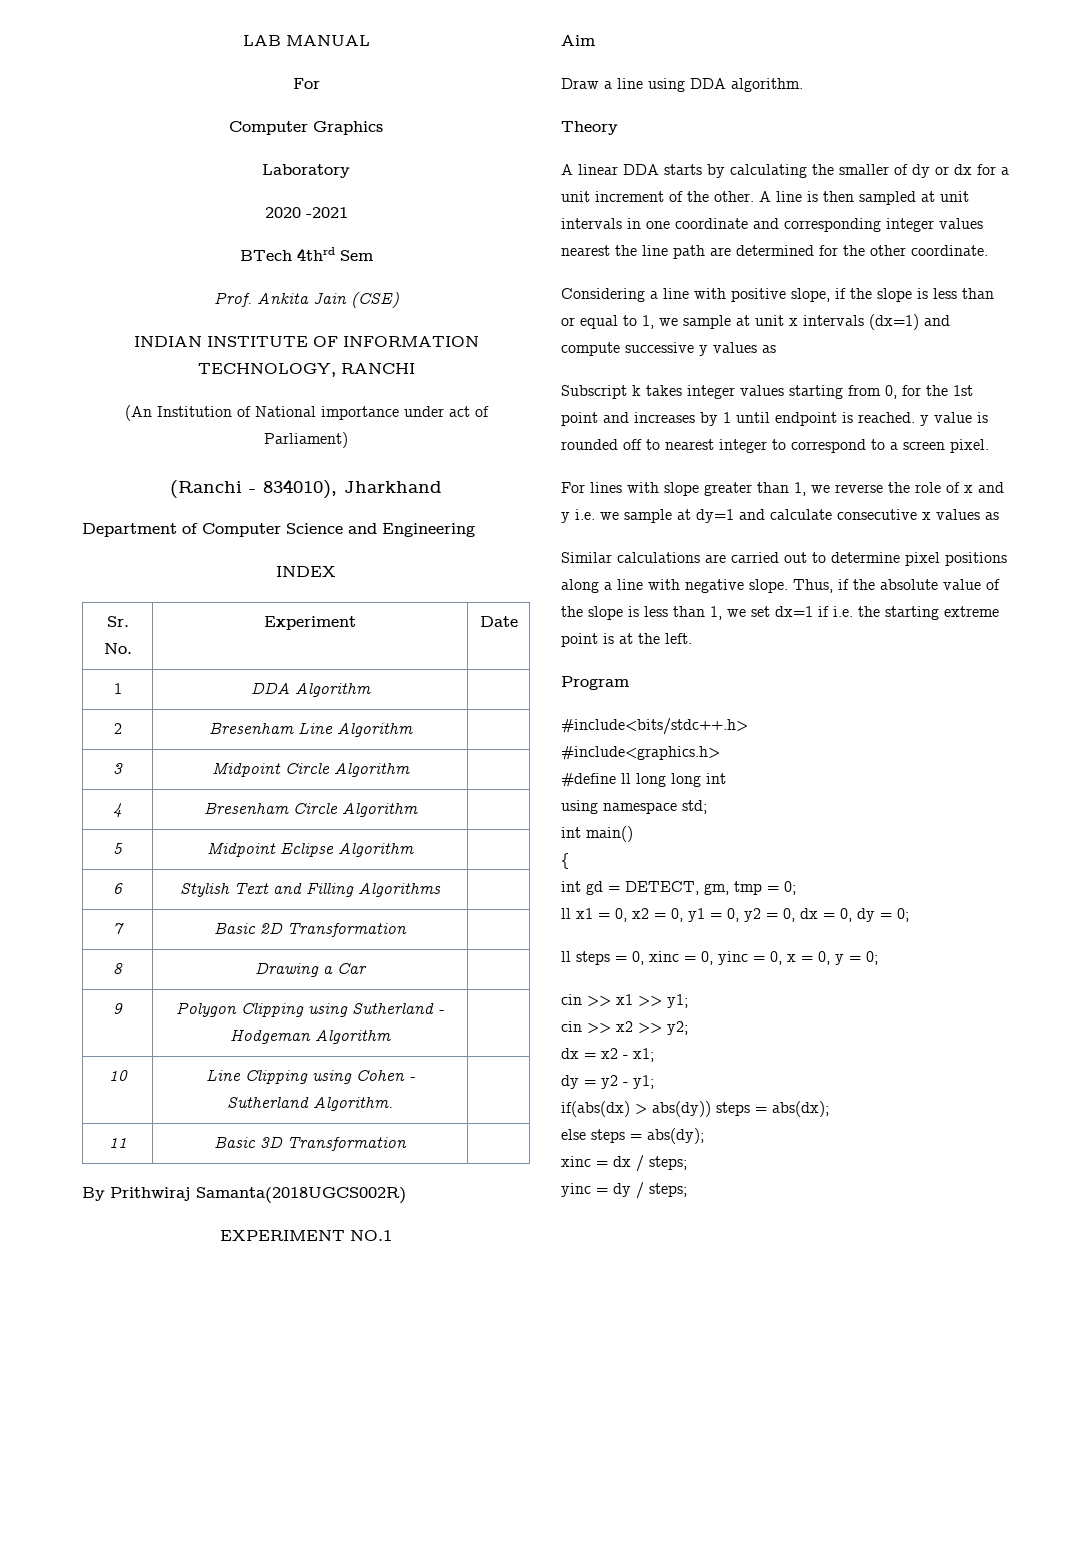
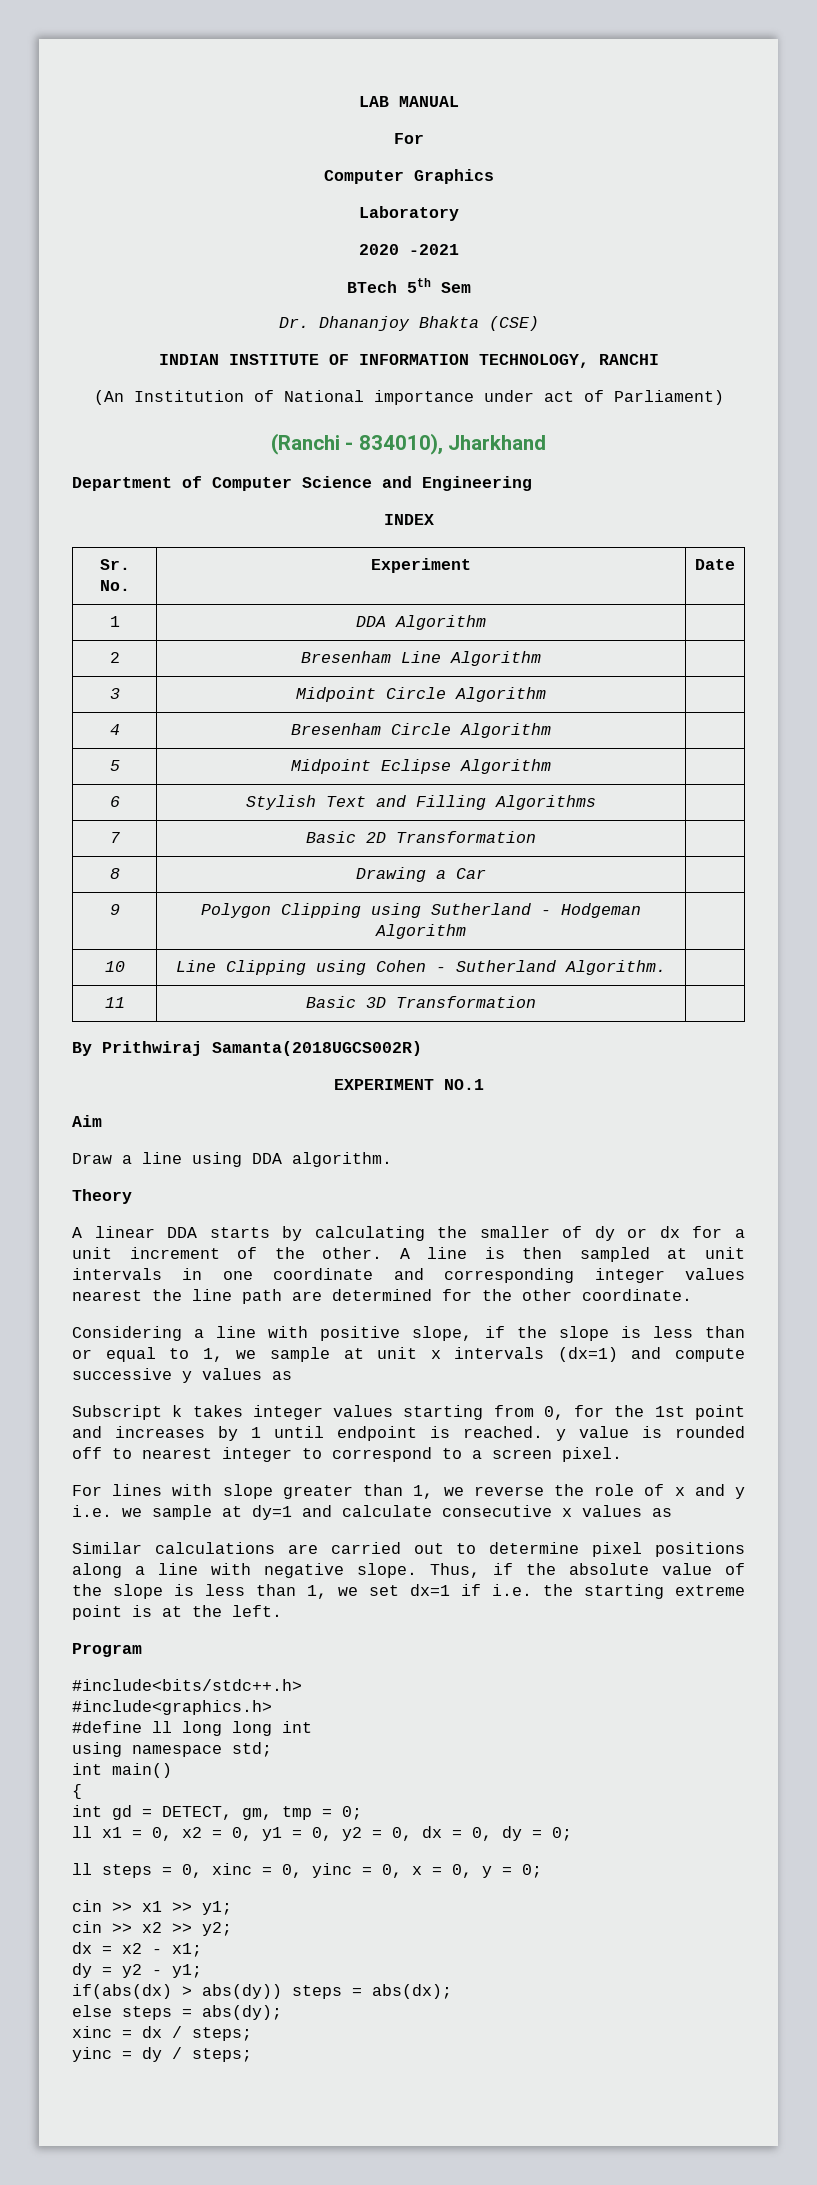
[296,247,335,261] 4thrd -> [406,278,431,293] 5th
[213,292,347,307] Prof. Ankita Jain -> [278,316,479,331] Dr. Dhananjoy Bhakta

